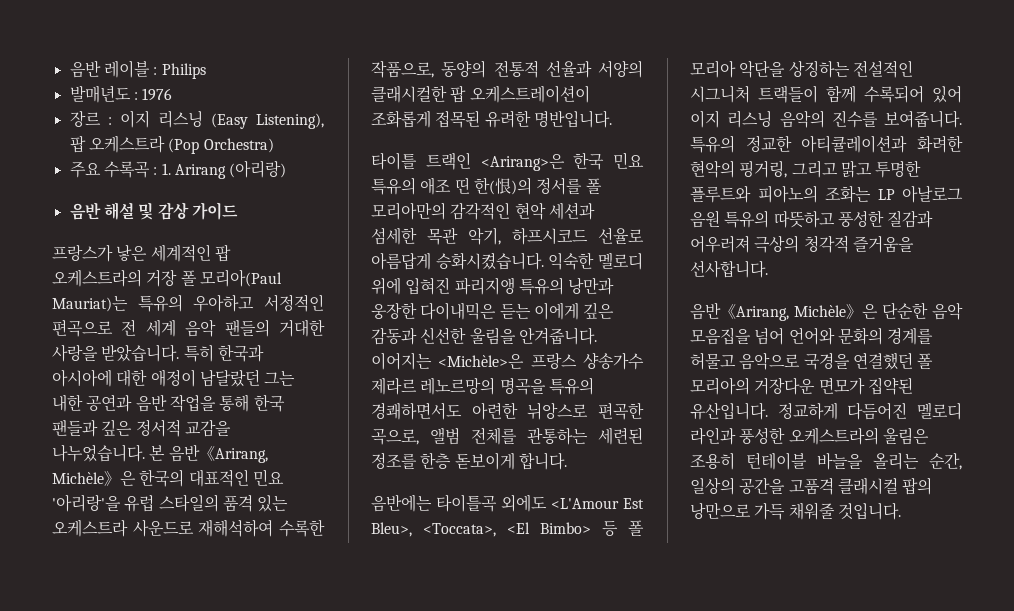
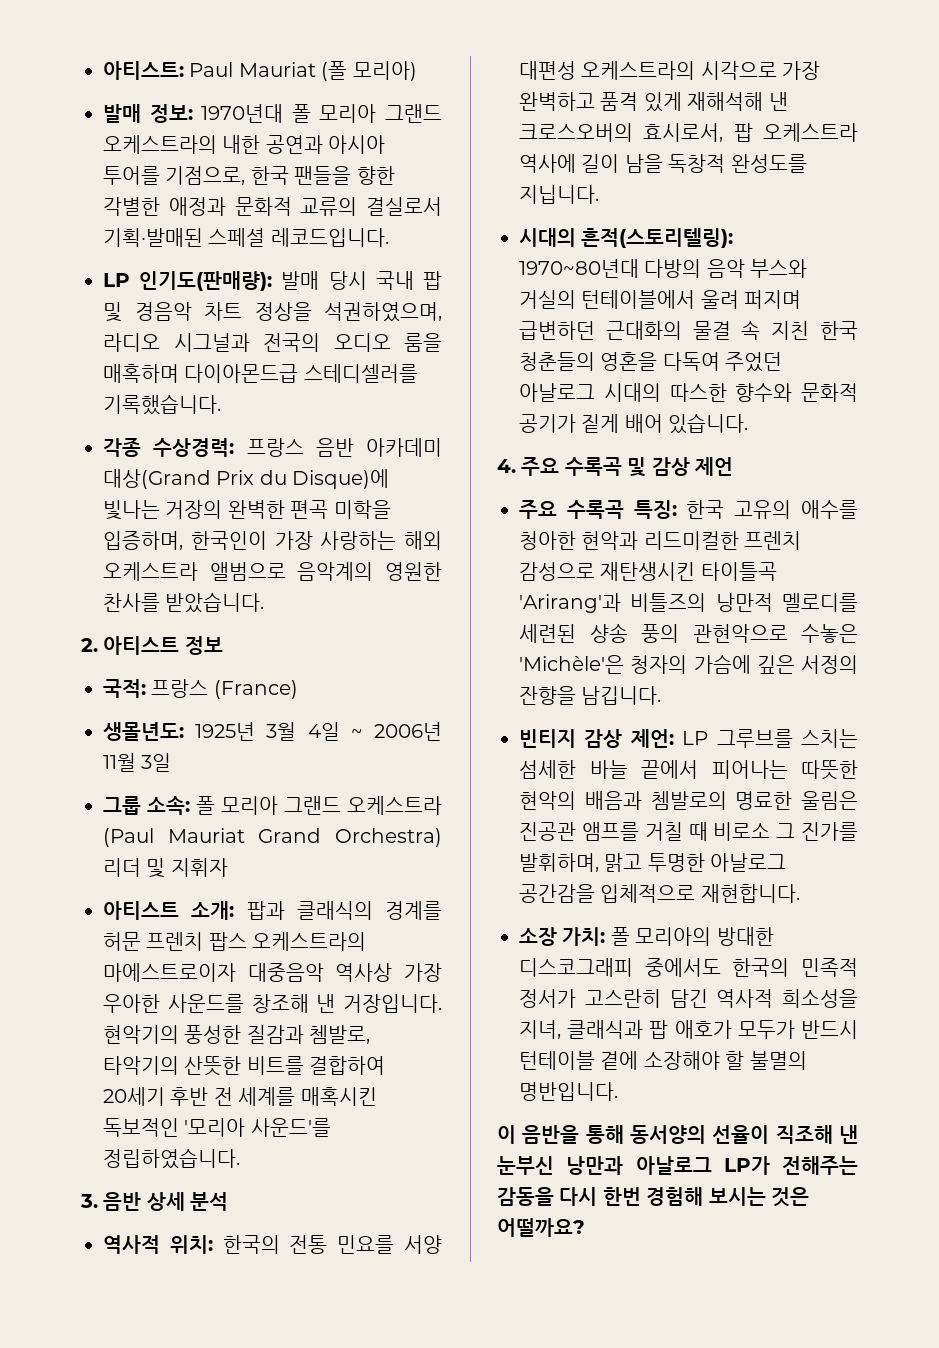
[69,60,206,79] [69,85,173,103] [69,110,324,129] [69,135,274,154] [69,160,287,179] [69,202,238,220] [52,244,231,262] [52,269,282,287] [52,294,325,312] [52,319,325,337] [52,344,264,362] [52,369,296,387] [52,394,285,412] [52,419,231,437] [52,444,268,463] [52,469,284,487] [52,494,289,512] [52,519,326,537] [371,60,643,78] [371,85,590,103] [371,110,612,128] [371,152,644,171] [371,177,602,195] [371,202,595,220] [371,227,644,245] [371,252,643,270] [371,277,615,295] [371,302,615,320] [371,327,597,345] [371,352,644,370] [371,377,594,395] [371,402,644,420] [371,427,643,445] [371,452,567,470] [371,494,644,512] [371,520,644,537] [690,60,913,78] [690,85,962,103] [690,110,962,128] [690,135,963,153] [690,160,922,178] [690,185,963,203] [690,210,934,228] [690,235,914,253] [690,260,768,278] [690,302,963,321] [690,327,934,345] [690,352,934,370] [690,377,913,395] [690,402,962,420] [690,427,929,445] [690,452,962,470] [690,477,933,495] [690,502,901,520] 음반 레이블 : Philips // 발매년도 : 1976 // 장르 : 이지 리스닝 (Easy Listening), 팝 오케스트라 (Pop Orchestra) // 주요 수록곡 : 1. Arirang (아리랑) // 음반 해설 및 감상 가이드 // 프랑스가 낳은 세계적인 팝 오케스트라의 거장 폴 모리아(Paul Mauriat)는 특유의 우아하고 서정적인 편곡으로 전 세계 음악 팬들의 거대한 사랑을 받았습니다. 특히 한국과 아시아에 대한 애정이 남달랐던 그는 내한 공연과 음반 작업을 통해 한국 팬들과 깊은 정서적 교감을 나누었습니다. 본 음반《Arirang, Michèle》은 한국의 대표적인 민요 '아리랑'을 유럽 스타일의 품격 있는 오케스트라 사운드로 재해석하여 수록한 작품으로, 동양의 전통적 선율과 서양의 클래시컬한 팝 오케스트레이션이 조화롭게 접목된 유려한 명반입니다. // 타이틀 트랙인 <Arirang>은 한국 민요 특유의 애조 띤 한(恨)의 정서를 폴 모리아만의 감각적인 현악 세션과 섬세한 목관 악기, 하프시코드 선율로 아름답게 승화시켰습니다. 익숙한 멜로디 위에 입혀진 파리지앵 특유의 낭만과 웅장한 다이내믹은 듣는 이에게 깊은 감동과 신선한 울림을 안겨줍니다. 이어지는 <Michèle>은 프랑스 샹송가수 제라르 레노르망의 명곡을 특유의 경쾌하면서도 아련한 뉘앙스로 편곡한 곡으로, 앨범 전체를 관통하는 세련된 정조를 한층 돋보이게 합니다. // 음반에는 타이틀곡 외에도 <L'Amour Est Bleu>, <Toccata>, <El Bimbo> 등 폴 모리아 악단을 상징하는 전설적인 시그니처 트랙들이 함께 수록되어 있어 이지 리스닝 음악의 진수를 보여줍니다. 특유의 정교한 아티큘레이션과 화려한 현악의 핑거링, 그리고 맑고 투명한 플루트와 피아노의 조화는 LP 아날로그 음원 특유의 따뜻하고 풍성한 질감과 어우러져 극상의 청각적 즐거움을 선사합니다. // 음반《Arirang, Michèle》은 단순한 음악 모음집을 넘어 언어와 문화의 경계를 허물고 음악으로 국경을 연결했던 폴 모리아의 거장다운 면모가 집약된 유산입니다. 정교하게 다듬어진 멜로디 라인과 풍성한 오케스트라의 울림은 조용히 턴테이블 바늘을 올리는 순간, 일상의 공간을 고품격 클래시컬 팝의 낭만으로 가득 채워줄 것입니다. -> [103,61,417,81] [103,104,442,123] [103,135,386,154] [103,166,395,185] [103,197,442,216] [103,228,389,247] [103,271,442,291] [103,302,442,322] [103,333,442,352] [103,364,418,383] [103,394,221,415] [103,438,442,457] [103,469,390,489] [103,500,391,520] [103,531,442,550] [103,562,443,581] [103,592,265,613] [81,636,223,655] [103,679,298,699] [103,722,442,741] [103,753,172,772] [103,796,442,815] [103,828,442,847] [103,858,228,878] [103,901,442,920] [103,932,367,951] [103,963,443,982] [103,994,442,1013] [103,1025,371,1044] [103,1056,386,1076] [103,1087,377,1106] [103,1118,331,1137] [103,1148,240,1169] [80,1192,229,1211] [103,1235,443,1254] [519,61,821,80] [519,92,788,112] [519,123,858,142] [519,154,807,173] [519,185,599,204] [519,228,734,248] [519,259,808,278] [519,290,802,309] [519,320,858,340] [519,352,783,372] [519,383,858,402] [519,413,749,434] [497,457,733,477] [519,500,858,519] [519,531,802,550] [519,562,777,581] [519,593,858,613] [519,623,858,643] [519,654,858,674] [519,686,662,705] [519,729,858,748] [519,760,858,780] [519,791,858,810] [519,822,858,841] [519,853,787,872] [519,884,800,903] [519,927,774,946] [519,958,858,977] [519,989,858,1008] [519,1020,858,1039] [519,1051,807,1070] [519,1082,618,1101] [497,1125,858,1144] [497,1156,858,1175] [497,1187,809,1207] [497,1218,585,1237] 아티스트: Paul Mauriat (폴 모리아) // 발매 정보: 1970년대 폴 모리아 그랜드 오케스트라의 내한 공연과 아시아 투어를 기점으로, 한국 팬들을 향한 각별한 애정과 문화적 교류의 결실로서 기획·발매된 스페셜 레코드입니다. // LP 인기도(판매량): 발매 당시 국내 팝 및 경음악 차트 정상을 석권하였으며, 라디오 시그널과 전국의 오디오 룸을 매혹하며 다이아몬드급 스테디셀러를 기록했습니다. // 각종 수상경력: 프랑스 음반 아카데미 대상(Grand Prix du Disque)에 빛나는 거장의 완벽한 편곡 미학을 입증하며, 한국인이 가장 사랑하는 해외 오케스트라 앨범으로 음악계의 영원한 찬사를 받았습니다. // 2. 아티스트 정보 // 국적: 프랑스 (France) // 생몰년도: 1925년 3월 4일 ~ 2006년 11월 3일 // 그룹 소속: 폴 모리아 그랜드 오케스트라 (Paul Mauriat Grand Orchestra) 리더 및 지휘자 // 아티스트 소개: 팝과 클래식의 경계를 허문 프렌치 팝스 오케스트라의 마에스트로이자 대중음악 역사상 가장 우아한 사운드를 창조해 낸 거장입니다. 현악기의 풍성한 질감과 쳄발로, 타악기의 산뜻한 비트를 결합하여 20세기 후반 전 세계를 매혹시킨 독보적인 '모리아 사운드'를 정립하였습니다. // 3. 음반 상세 분석 // 역사적 위치: 한국의 전통 민요를 서양 대편성 오케스트라의 시각으로 가장 완벽하고 품격 있게 재해석해 낸 크로스오버의 효시로서, 팝 오케스트라 역사에 길이 남을 독창적 완성도를 지닙니다. // 시대의 흔적(스토리텔링): 1970~80년대 다방의 음악 부스와 거실의 턴테이블에서 울려 퍼지며 급변하던 근대화의 물결 속 지친 한국 청춘들의 영혼을 다독여 주었던 아날로그 시대의 따스한 향수와 문화적 공기가 짙게 배어 있습니다. // 4. 주요 수록곡 및 감상 제언 // 주요 수록곡 특징: 한국 고유의 애수를 청아한 현악과 리드미컬한 프렌치 감성으로 재탄생시킨 타이틀곡 'Arirang'과 비틀즈의 낭만적 멜로디를 세련된 샹송 풍의 관현악으로 수놓은 'Michèle'은 청자의 가슴에 깊은 서정의 잔향을 남깁니다. // 빈티지 감상 제언: LP 그루브를 스치는 섬세한 바늘 끝에서 피어나는 따뜻한 현악의 배음과 쳄발로의 명료한 울림은 진공관 앰프를 거칠 때 비로소 그 진가를 발휘하며, 맑고 투명한 아날로그 공간감을 입체적으로 재현합니다. // 소장 가치: 폴 모리아의 방대한 디스코그래피 중에서도 한국의 민족적 정서가 고스란히 담긴 역사적 희소성을 지녀, 클래식과 팝 애호가 모두가 반드시 턴테이블 곁에 소장해야 할 불멸의 명반입니다. // 이 음반을 통해 동서양의 선율이 직조해 낸 눈부신 낭만과 아날로그 LP가 전해주는 감동을 다시 한번 경험해 보시는 것은 어떨까요?

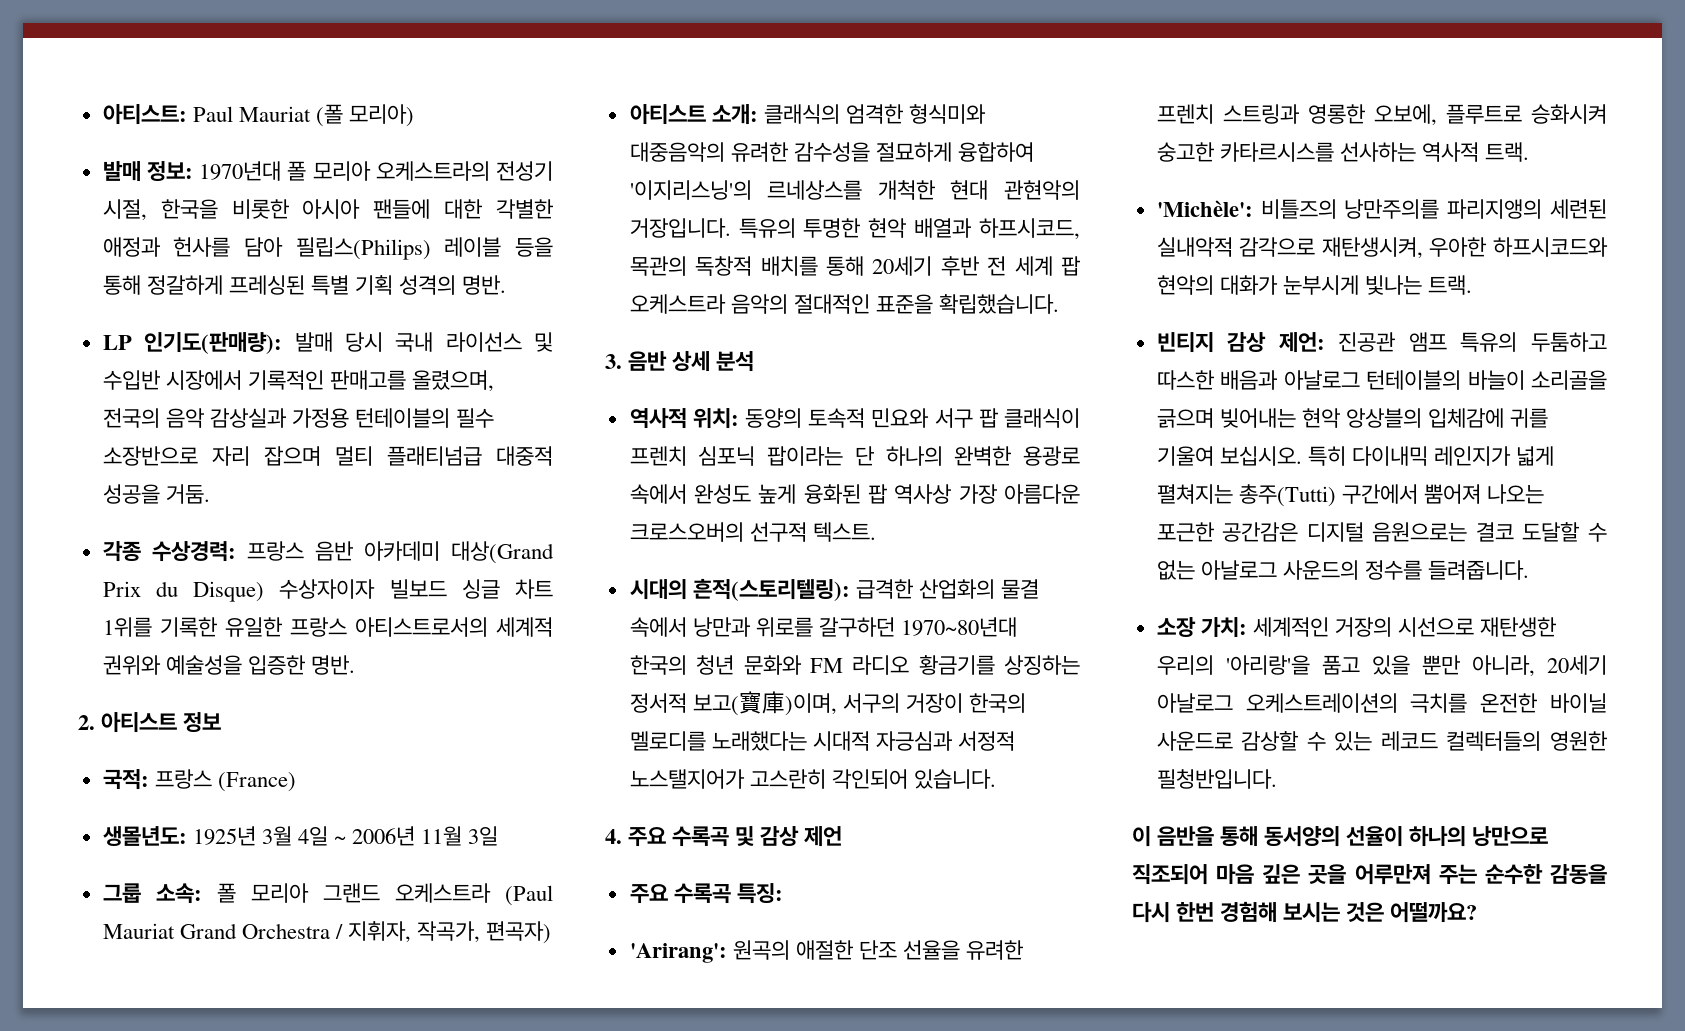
[385,104,442,123] [103,135,386,154] [103,166,395,185] [103,197,442,216] [103,228,389,247] 그랜드 오케스트라의 내한 공연과 아시아 투어를 기점으로, 한국 팬들을 향한 각별한 애정과 문화적 교류의 결실로서 기획·발매된 스페셜 레코드입니다. -> [375,161,553,181] [102,199,553,221] [102,237,553,260] [102,275,507,295] 오케스트라의 전성기 시절, 한국을 비롯한 아시아 팬들에 대한 각별한 애정과 헌사를 담아 필립스(Philips) 레이블 등을 통해 정갈하게 프레싱된 특별 기획 성격의 명반.
[422,271,442,290] [103,302,442,322] [103,333,442,352] [103,364,418,383] [103,394,221,415] 팝 및 경음악 차트 정상을 석권하였으며, 라디오 시그널과 전국의 오디오 룸을 매혹하며 다이아몬드급 스테디셀러를 기록했습니다. -> [445,332,553,352] [102,370,495,392] [102,408,495,428] [102,446,553,466] [102,484,210,504] 라이선스 및 수입반 시장에서 기록적인 판매고를 올렸으며, 전국의 음악 감상실과 가정용 턴테이블의 필수 소장반으로 자리 잡으며 멀티 플래티넘급 대중적 성공을 거둠.
[292,469,390,489] [103,500,391,520] [103,531,442,550] [103,562,443,581] [103,592,265,613] Disque)에 빛나는 거장의 완벽한 편곡 미학을 입증하며, 한국인이 가장 사랑하는 해외 오케스트라 앨범으로 음악계의 영원한 찬사를 받았습니다. -> [193,579,553,602] [102,617,553,637] [102,655,355,675] Disque) 수상자이자 빌보드 싱글 차트 1위를 기록한 유일한 프랑스 아티스트로서의 세계적 권위와 예술성을 입증한 명반.
[335,828,442,847] [103,858,228,878] [103,901,442,920] [103,932,367,951] [103,963,443,982] [103,994,442,1013] [103,1025,371,1044] [103,1056,386,1076] [103,1087,377,1106] [103,1118,331,1137] [103,1148,240,1169] Orchestra) 리더 및 지휘자 // 아티스트 소개: 팝과 클래식의 경계를 허문 프렌치 팝스 오케스트라의 마에스트로이자 대중음악 역사상 가장 우아한 사운드를 창조해 낸 거장입니다. 현악기의 풍성한 질감과 쳄발로, 타악기의 산뜻한 비트를 결합하여 20세기 후반 전 세계를 매혹시킨 독보적인 '모리아 사운드'를 정립하였습니다. -> [241,921,552,944] [629,104,987,125] [629,142,1035,162] [629,180,1080,200] [629,218,1080,240] [629,256,1080,276] [629,294,1060,314] Orchestra / 지휘자, 작곡가, 편곡자) // 아티스트 소개: 클래식의 엄격한 형식미와 대중음악의 유려한 감수성을 절묘하게 융합하여 '이지리스닝'의 르네상스를 개척한 현대 관현악의 거장입니다. 특유의 투명한 현악 배열과 하프시코드, 목관의 독창적 배치를 통해 20세기 후반 전 세계 팝 오케스트라 음악의 절대적인 표준을 확립했습니다.
[222,1235,443,1254] [519,61,821,80] [519,92,788,112] [519,123,858,142] [519,154,807,173] [519,185,599,204] [519,228,734,248] [519,259,808,278] [519,290,802,309] [519,320,858,340] [519,352,783,372] [519,383,858,402] [519,414,663,433] 한국의 전통 민요를 서양 대편성 오케스트라의 시각으로 가장 완벽하고 품격 있게 재해석해 낸 크로스오버의 효시로서, 팝 오케스트라 역사에 길이 남을 독창적 완성도를 지닙니다. // 시대의 흔적(스토리텔링): 1970~80년대 다방의 음악 부스와 거실의 턴테이블에서 울려 퍼지며 급변하던 근대화의 물결 속 지친 한국 청춘들의 영혼을 다독여 주었던 아날로그 시대의 따스한 향수와 문화적 공기가 짙게 배어 -> [745,408,1080,428] [629,446,1080,466] [629,484,1080,504] [629,522,876,542] [629,578,1040,601] [629,617,1018,637] [629,655,1080,675] [629,691,1027,716] [629,731,1016,751] [629,769,908,789] 동양의 토속적 민요와 서구 팝 클래식이 프렌치 심포닉 팝이라는 단 하나의 완벽한 용광로 속에서 완성도 높게 융화된 팝 역사상 가장 아름다운 크로스오버의 선구적 텍스트. // 시대의 흔적(스토리텔링): 급격한 산업화의 물결 속에서 낭만과 위로를 갈구하던 1970~80년대 한국의 청년 문화와 FM 라디오 황금기를 상징하는 정서적 보고(寶庫)이며, 서구의 거장이 한국의 멜로디를 노래했다는 시대적 자긍심과 서정적 노스탤지어가 고스란히 각인되어
[686,500,858,519] [519,531,802,550] [519,562,777,581] [519,593,858,613] [519,623,858,643] [519,654,858,674] [519,686,662,705] [519,729,858,748] [519,760,858,780] [519,791,858,810] [519,822,858,841] [519,853,787,872] [519,884,800,903] [519,927,774,946] [519,958,858,977] [519,989,858,1008] [519,1020,858,1039] [519,1051,807,1070] [519,1082,618,1101] 한국 고유의 애수를 청아한 현악과 리드미컬한 프렌치 감성으로 재탄생시킨 타이틀곡 'Arirang'과 비틀즈의 낭만적 멜로디를 세련된 샹송 풍의 관현악으로 수놓은 'Michèle'은 청자의 가슴에 깊은 서정의 잔향을 남깁니다. // 빈티지 감상 제언: LP 그루브를 스치는 섬세한 바늘 끝에서 피어나는 따뜻한 현악의 배음과 쳄발로의 명료한 울림은 진공관 앰프를 거칠 때 비로소 그 진가를 발휘하며, 맑고 투명한 아날로그 공간감을 입체적으로 재현합니다. // 소장 가치: 폴 모리아의 방대한 디스코그래피 중에서도 한국의 민족적 정서가 고스란히 담긴 역사적 희소성을 지녀, 클래식과 팝 애호가 모두가 반드시 턴테이블 곁에 소장해야 할 불멸의 명반입니다. -> [629,940,1024,963] [1156,104,1607,126] [1156,142,1530,162] [1156,199,1607,219] [1156,237,1608,259] [1156,275,1473,295] [1156,332,1607,353] [1156,370,1607,390] [1156,408,1549,428] [1156,446,1555,466] [1156,484,1545,507] [1156,522,1607,542] [1156,560,1530,580] [1156,617,1557,638] [1156,655,1607,677] [1156,693,1607,713] [1156,731,1607,751] [1156,769,1277,789] // 'Arirang': 원곡의 애절한 단조 선율을 유려한 프렌치 스트링과 영롱한 오보에, 플루트로 승화시켜 숭고한 카타르시스를 선사하는 역사적 트랙. // 'Michèle': 비틀즈의 낭만주의를 파리지앵의 세련된 실내악적 감각으로 재탄생시켜, 우아한 하프시코드와 현악의 대화가 눈부시게 빛나는 트랙. // 빈티지 감상 제언: 진공관 앰프 특유의 두툼하고 따스한 배음과 아날로그 턴테이블의 바늘이 소리골을 긁으며 빚어내는 현악 앙상블의 입체감에 귀를 기울여 보십시오. 특히 다이내믹 레인지가 넓게 펼쳐지는 총주(Tutti) 구간에서 뿜어져 나오는 포근한 공간감은 디지털 음원으로는 결코 도달할 수 없는 아날로그 사운드의 정수를 들려줍니다. // 소장 가치: 세계적인 거장의 시선으로 재탄생한 우리의 '아리랑'을 품고 있을 뿐만 아니라, 20세기 아날로그 오케스트레이션의 극치를 온전한 바이닐 사운드로 감상할 수 있는 레코드 컬렉터들의 영원한 필청반입니다.
[775,1125,858,1144] [497,1156,858,1175] 직조해 낸 눈부신 낭만과 아날로그 LP가 전해주는 -> [1409,826,1549,847] [1132,864,1543,885] 하나의 낭만으로 직조되어 마음 깊은 곳을 어루만져 주는 순수한

